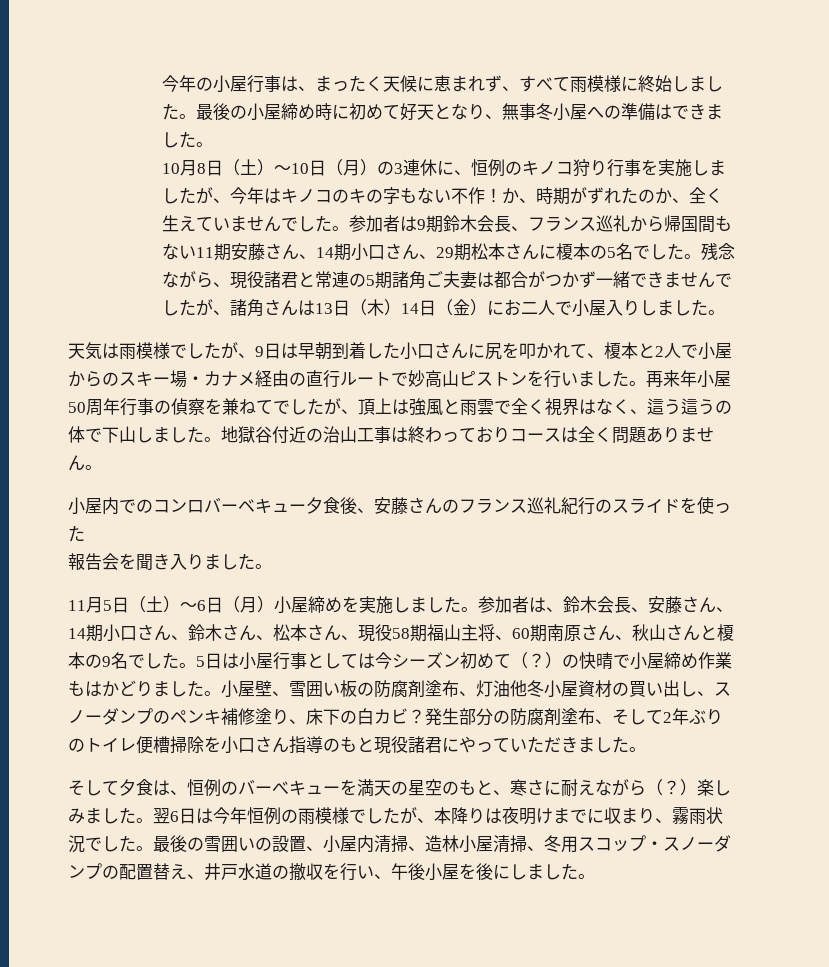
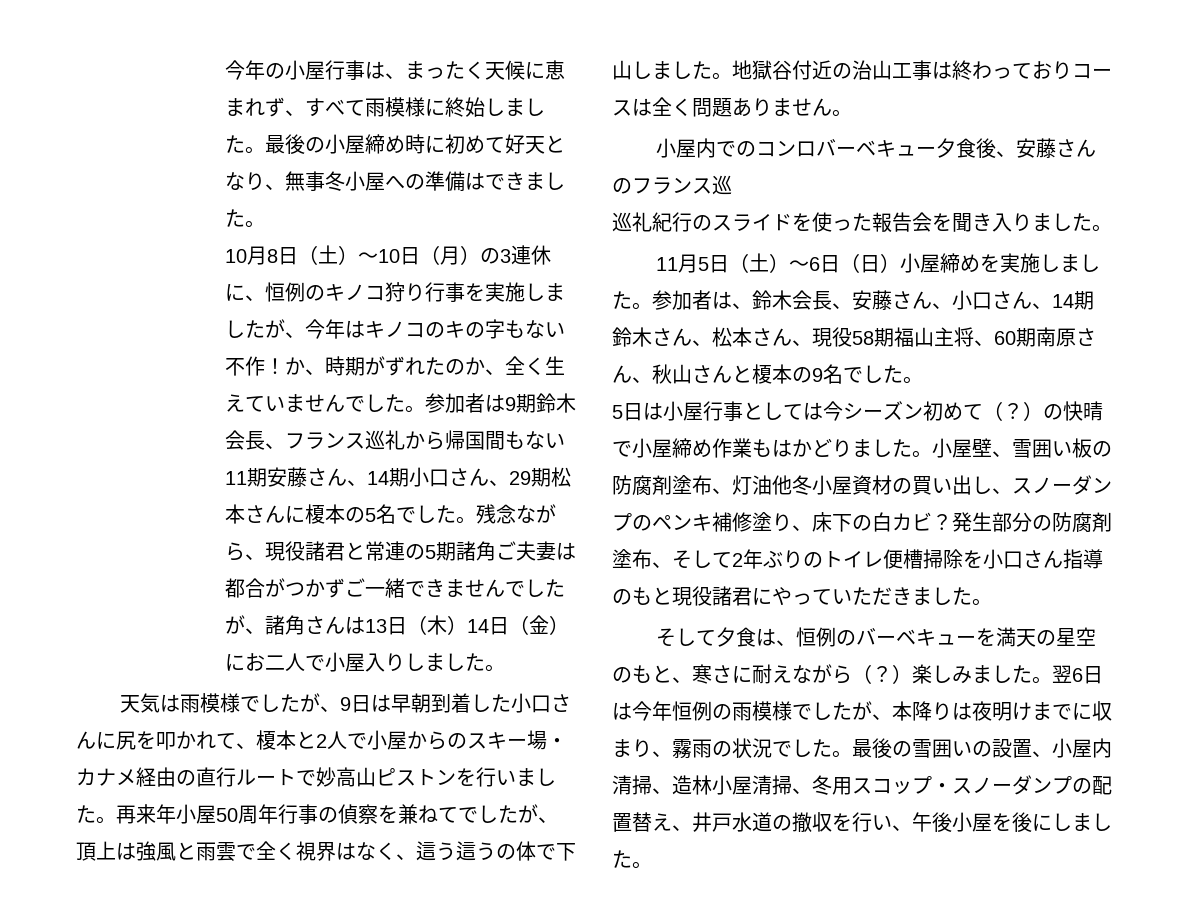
(597, 279) none -> [345,578,366,597] ご
(544, 505) none -> [612,212,632,232] // 巡
(85, 533) // -> (872, 222) none
[240,597,257,613] 月 -> [859,255,880,273] 日
[68,624,188,642] 14期小口さん、 -> [952,290,1094,310] 小口さん、14期
(196, 665) none -> (923, 380) //
[272,781,289,795] べ -> [895,629,916,645] ベ
(706, 816) none -> [712,741,732,757] の

